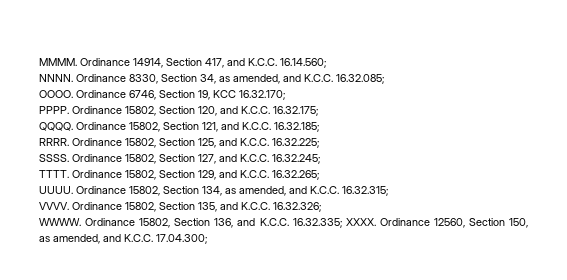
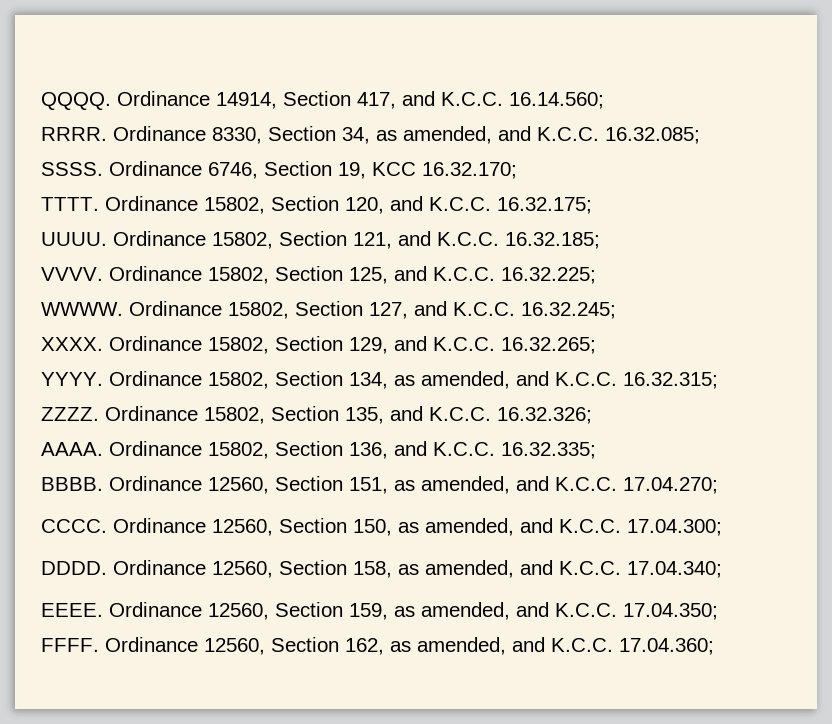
[39,58,77,66] MMMM. -> [41,92,111,110] QQQQ.
[39,74,73,82] NNNN. -> [41,127,107,141] RRRR.
[39,90,73,98] OOOO. -> [41,162,103,176] SSSS.
[39,106,69,114] PPPP. -> [41,197,99,211] TTTT.
[39,122,73,131] QQQQ. -> [41,232,107,246] UUUU.
[39,138,69,146] RRRR. -> [41,267,103,281] VVVV.
[39,154,69,162] SSSS. -> [41,302,123,316] WWWW.
[39,170,69,178] TTTT. -> [41,337,103,351] XXXX.
[39,186,73,194] UUUU. -> [41,372,103,386] YYYY.
[39,202,69,210] VVVV. -> [41,407,99,421] ZZZZ.
[39,218,81,226] WWWW. -> [41,442,103,456] AAAA.
[345,218,376,226] XXXX. -> [41,476,718,494] [41,519,107,533] // BBBB. Ordinance 12560, Section 151, as amended, and K.C.C. 17.04.270; // CCCC.
(207, 239) none -> [41,560,722,578] [41,602,718,620] [41,637,714,655] // DDDD. Ordinance 12560, Section 158, as amended, and K.C.C. 17.04.340; // EEEE. Ordinance 12560, Section 159, as amended, and K.C.C. 17.04.350; // FFFF. Ordinance 12560, Section 162, as amended, and K.C.C. 17.04.360;

